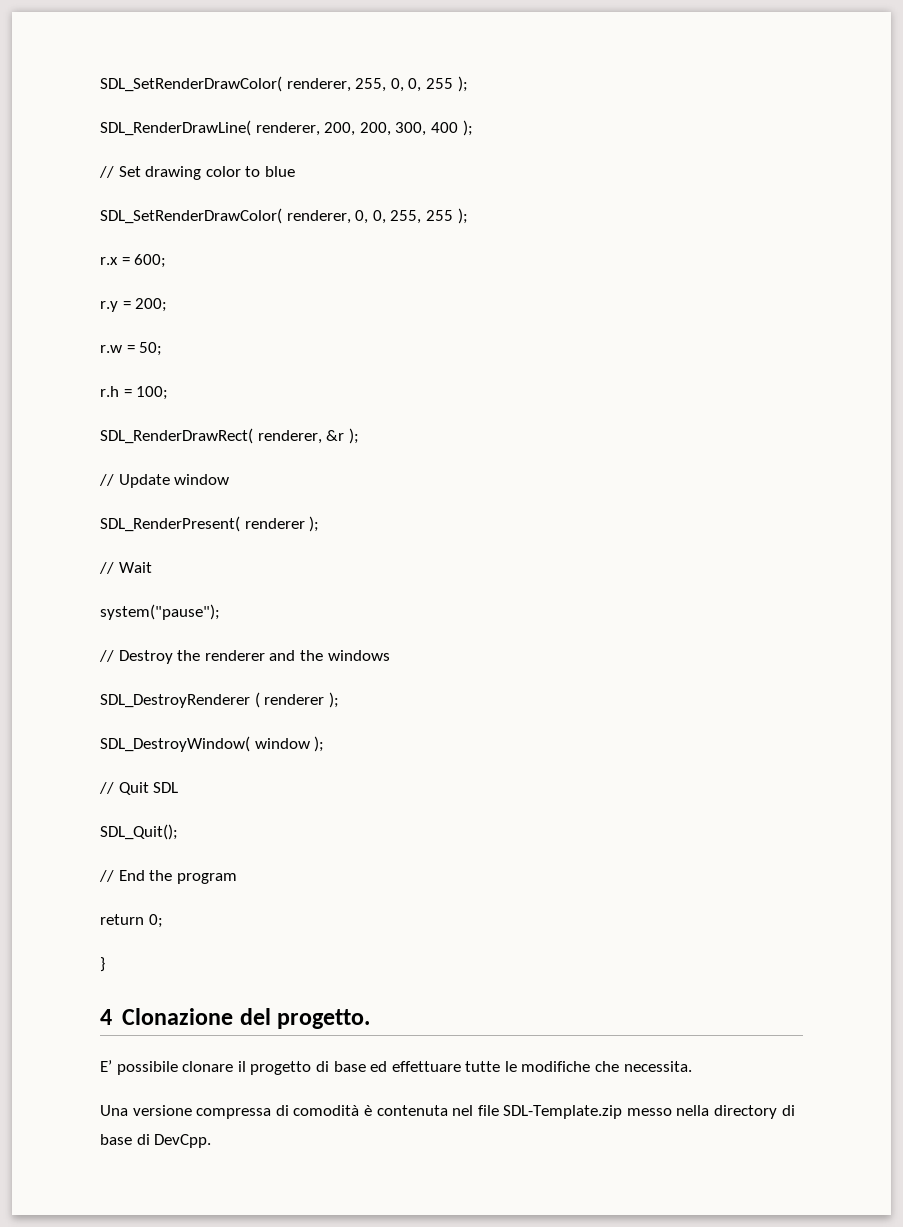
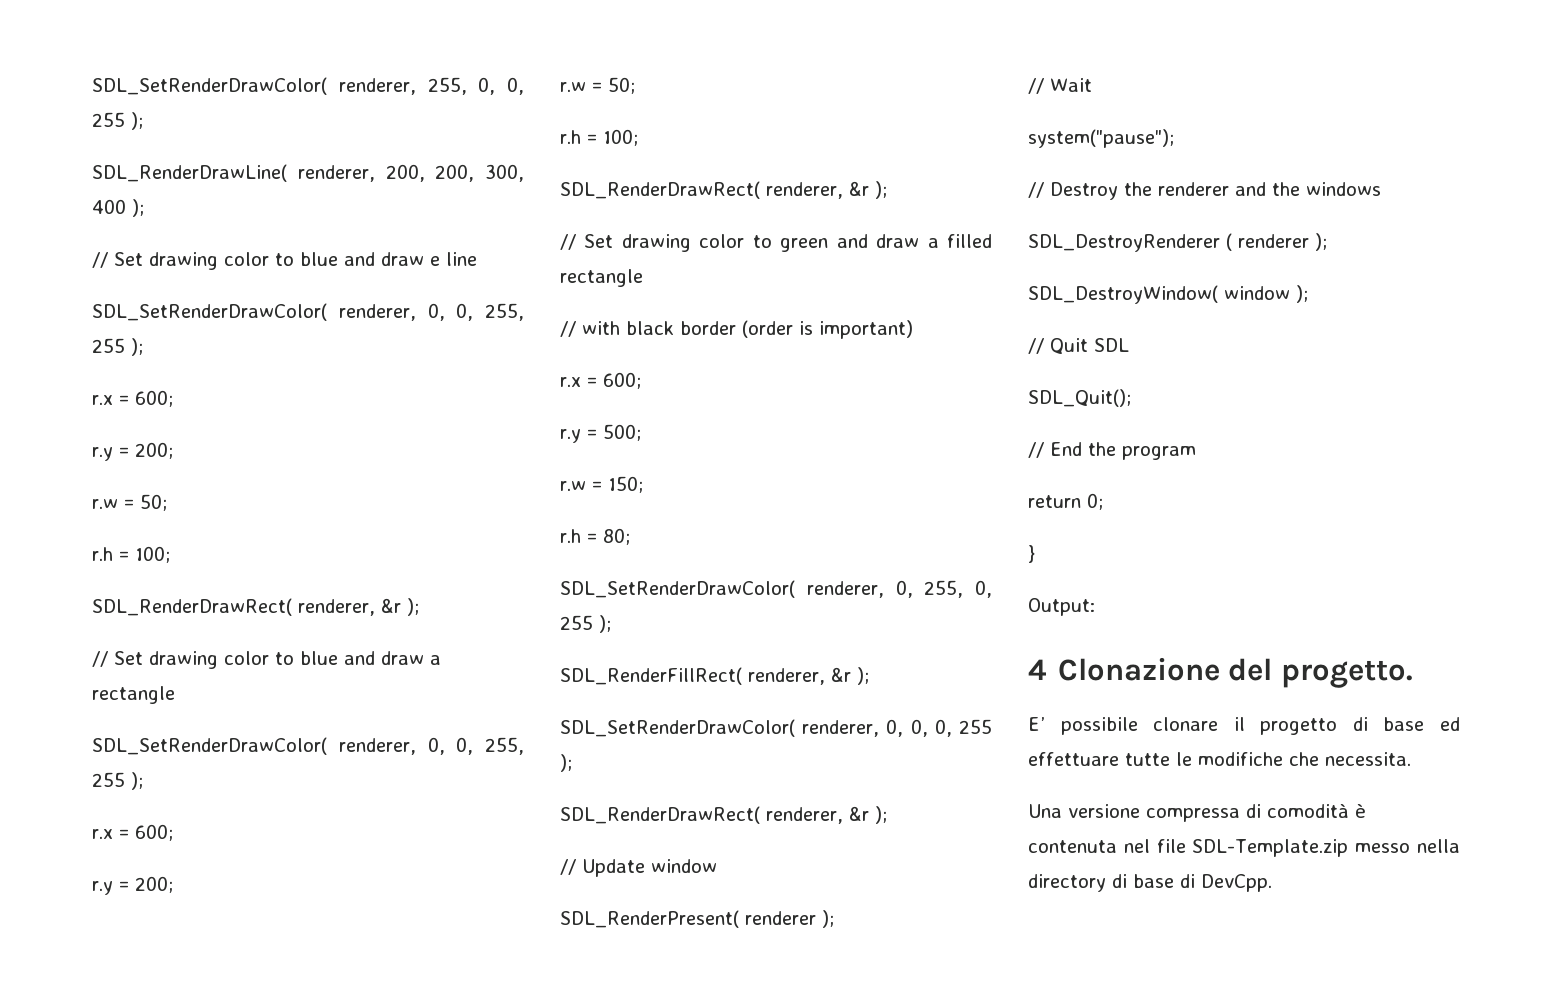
(295, 171) none -> [343,252,477,266] and draw e line
(359, 436) none -> [92,651,441,669] [92,686,175,704] [92,737,524,755] [92,772,143,790] [92,824,173,841] [92,876,173,895] [560,77,635,94] [560,129,638,146] [560,181,887,199] [560,234,992,252] [560,269,643,287] [560,320,913,339] [560,372,641,389] [560,424,641,443] [560,476,643,493] [560,528,630,545] [560,580,992,598] [560,615,611,633] [560,667,869,685] [560,719,992,737] [560,754,572,772] [560,806,887,824] // // Set drawing color to blue and draw a rectangle // SDL_SetRenderDrawColor( renderer, 0, 0, 255, 255 ); // r.x = 600; // r.y = 200; // r.w = 50; // r.h = 100; // SDL_RenderDrawRect( renderer, &r ); // // Set drawing color to green and draw a filled rectangle // // with black border (order is important) // r.x = 600; // r.y = 500; // r.w = 150; // r.h = 80; // SDL_SetRenderDrawColor( renderer, 0, 255, 0, 255 ); // SDL_RenderFillRect( renderer, &r ); // SDL_SetRenderDrawColor( renderer, 0, 0, 0, 255 ); // SDL_RenderDrawRect( renderer, &r );
(105, 964) none -> [1028,598,1095,616] // Output:

